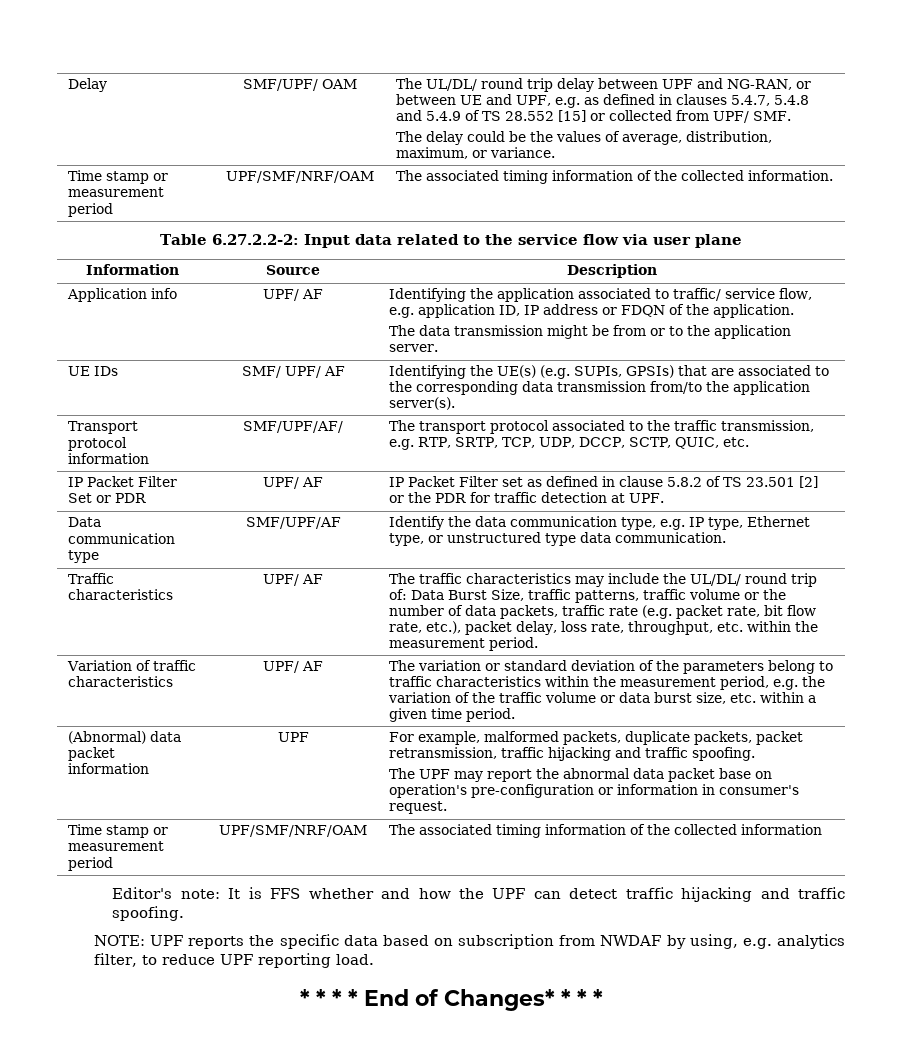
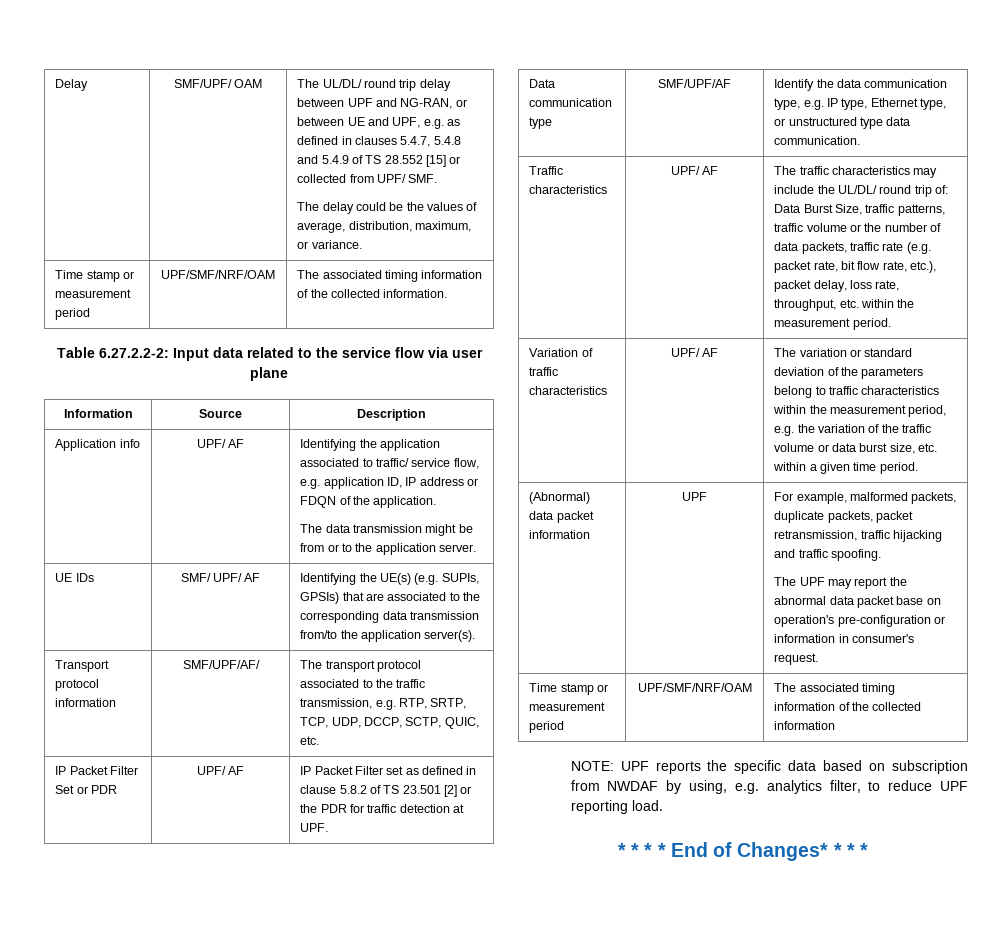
[112,887,846,902] [112,906,185,921] // Editor's note: It is FFS whether and how the UPF can detect traffic hijacking and traffic spoofing. -> (836, 725) none

